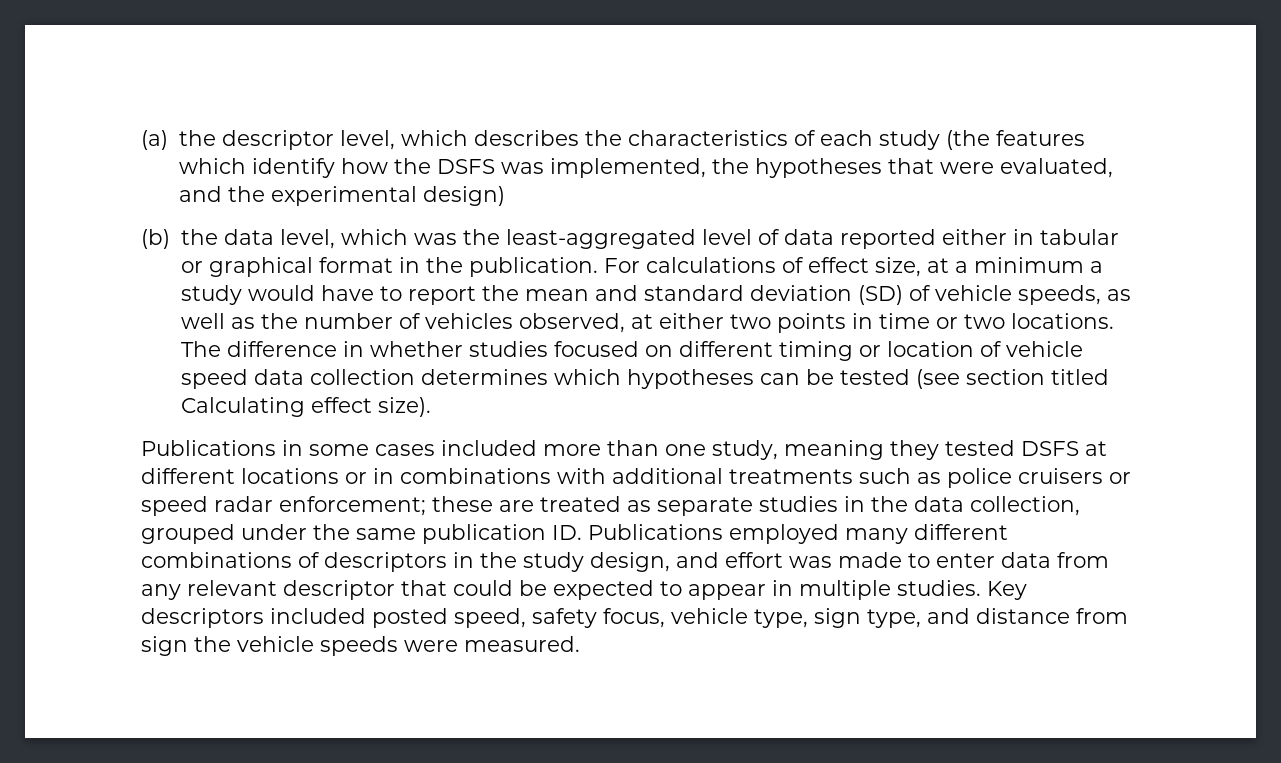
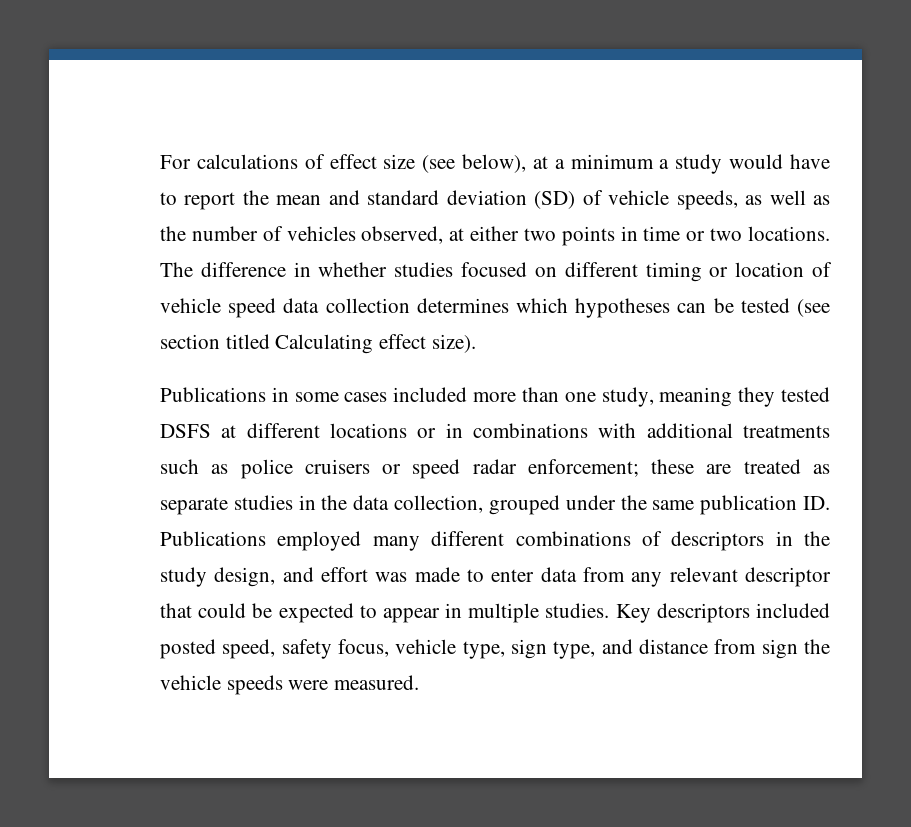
[141,130,1085,150] [178,158,1113,178] [178,186,505,206] [141,229,1119,249] [180,257,598,277] (a) the descriptor level, which describes the characteristics of each study (the features which identify how the DSFS was implemented, the hypotheses that were evaluated, and the experimental design) // (b) the data level, which was the least-aggregated level of data reported either in tabular or graphical format in the publication. -> (160, 162) none
[874,257,921,277] size, -> [383,154,527,173] size (see below),

